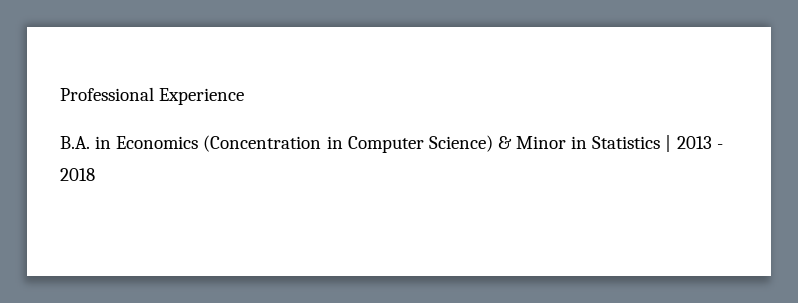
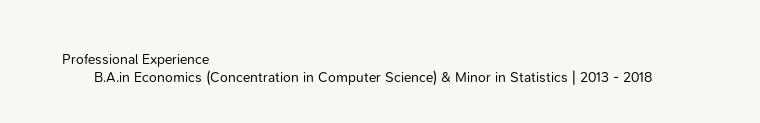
[60,136,112,149] B.A. in -> [93,72,130,83] B.A.in

